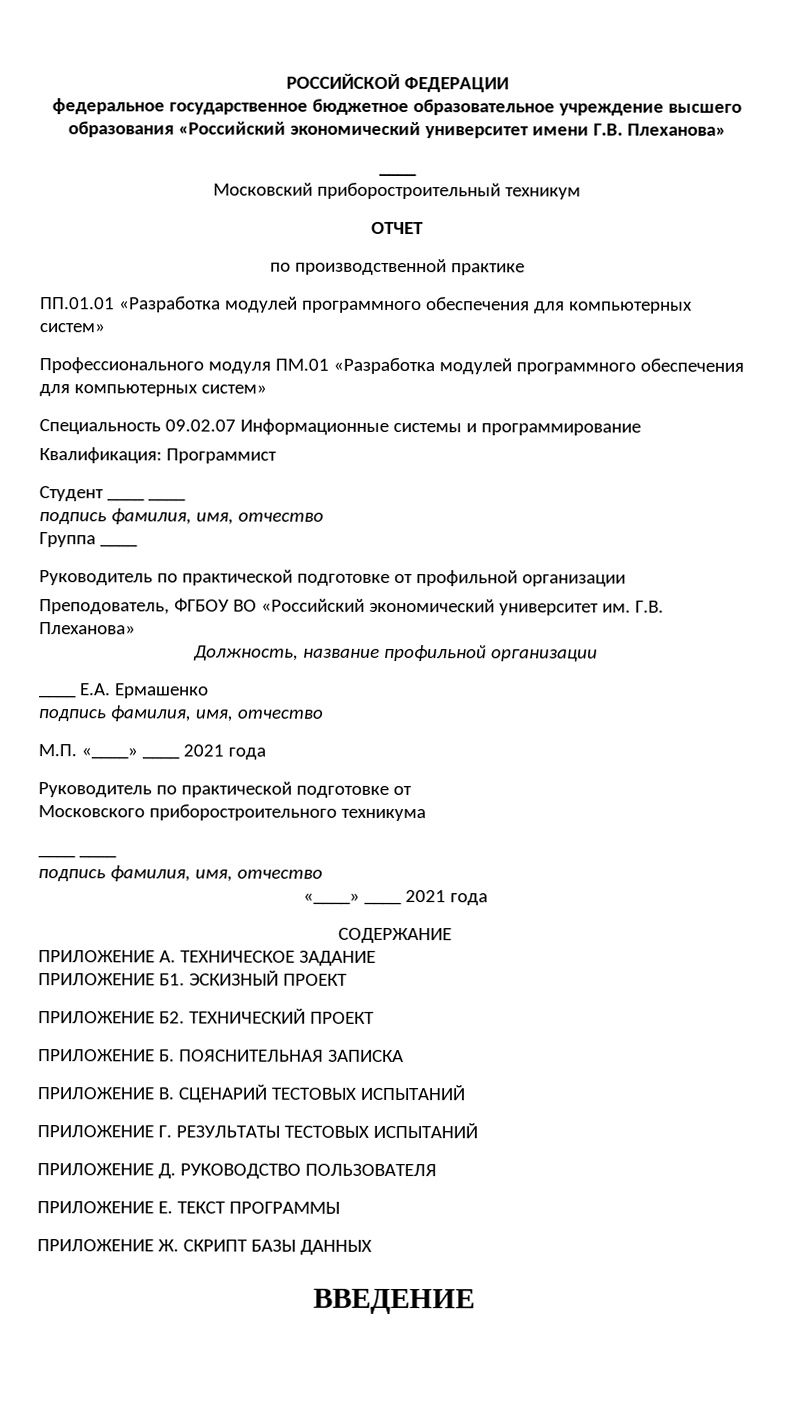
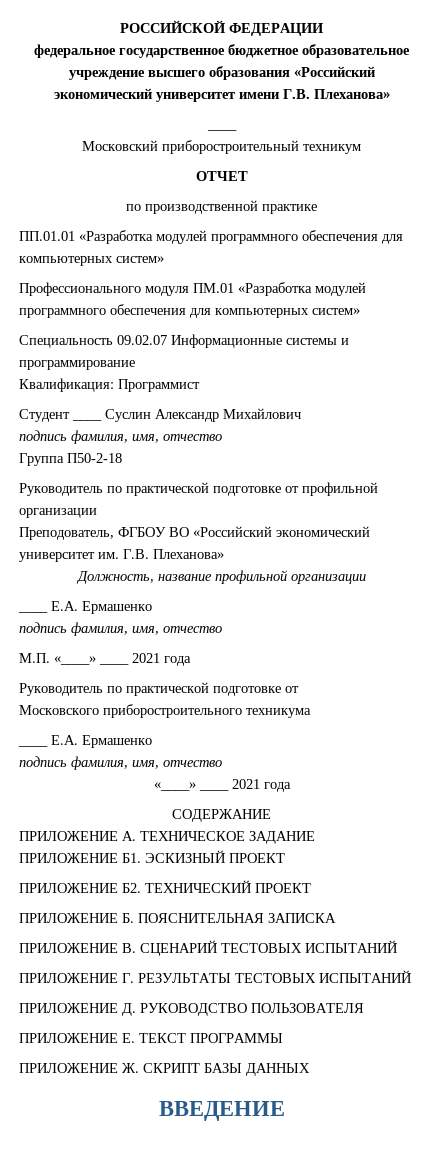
[147,498,186,502] ____ -> [105,408,301,422] Суслин Александр Михайлович
[99,544,138,548] ____ -> [67,453,122,463] П50-2-18
[78,855,117,859] ____ -> [51,735,152,748] Е.А. Ермашенко

